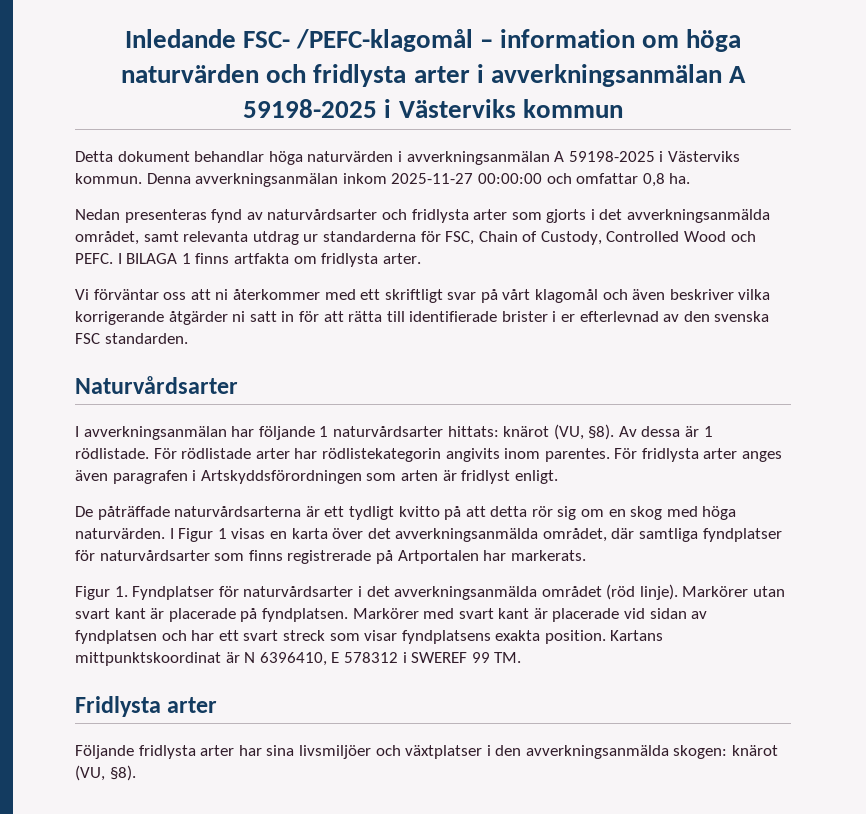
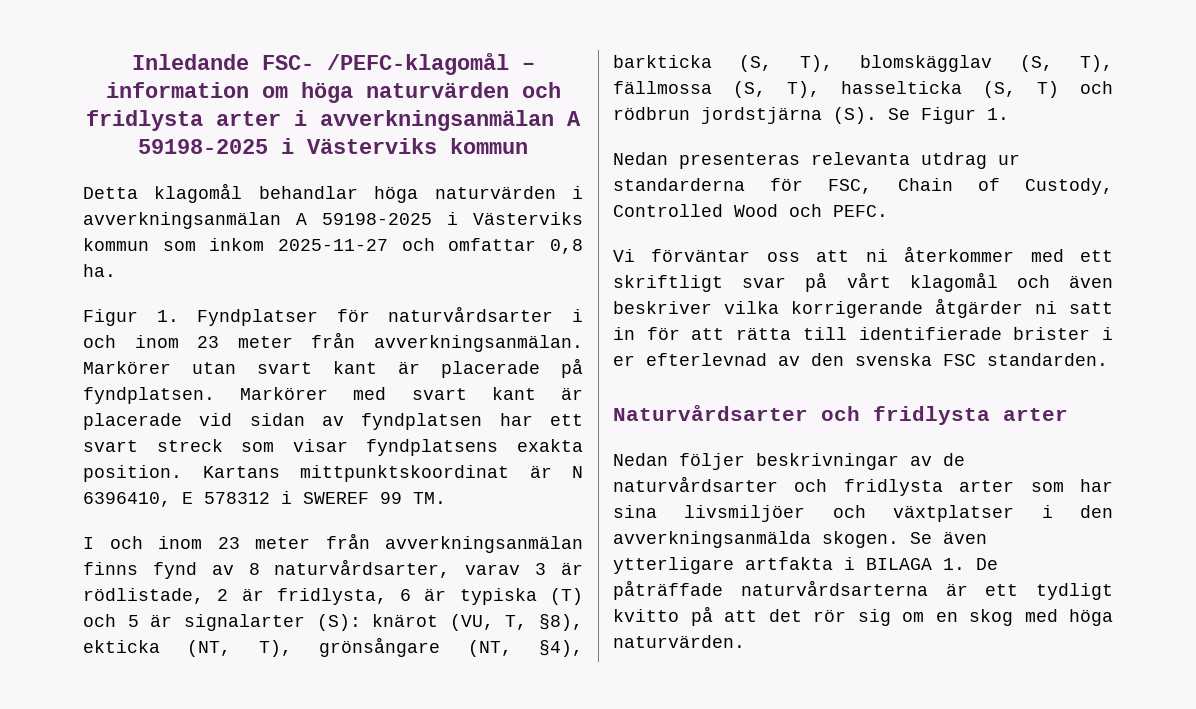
[117,151,190,162] dokument -> [154,183,243,203] klagomål
[75,173,339,187] kommun. Denna avverkningsanmälan -> [83,238,196,251] kommun som
[477,173,542,184] 00:00:00 -> (388, 245) none
[75,209,771,223] [75,231,179,245] Nedan presenteras fynd av naturvårdsarter och fridlysta arter som gjorts i det avverkningsanmälda området, samt -> [83,306,583,326] [83,332,583,352] [83,358,583,378] [83,387,583,404] [83,413,583,430] [83,439,583,456] [83,465,583,482] [83,491,446,507] [83,533,583,553] [83,559,583,579] [83,588,583,605] [83,614,583,631] [83,637,583,657] [613,55,1113,72] [613,81,1113,98] [613,107,1009,124] [613,152,800,169] Figur 1. Fyndplatser för naturvårdsarter i och inom 23 meter från avverkningsanmälan. Markörer utan svart kant är placerade på fyndplatsen. Markörer med svart kant är placerade vid sidan av fyndplatsen har ett svart streck som visar fyndplatsens exakta position. Kartans mittpunktskoordinat är N 6396410, E 578312 i SWEREF 99 TM. // I och inom 23 meter från avverkningsanmälan finns fynd av 8 naturvårdsarter, varav 3 är rödlistade, 2 är fridlysta, 6 är typiska (T) och 5 är signalarter (S): knärot (VU, T, §8), ekticka (NT, T), grönsångare (NT, §4), barkticka (S, T), blomskägglav (S, T), fällmossa (S, T), hasselticka (S, T) och rödbrun jordstjärna (S). Se Figur 1. // Nedan presenteras
[117,253,421,267] I BILAGA 1 finns artfakta om fridlysta arter. -> (888, 211) none
[75,424,713,440] [75,448,783,462] [75,470,558,484] // I avverkningsanmälan har följande 1 naturvårdsarter hittats: knärot (VU, §8). Av dessa är 1 rödlistade. För rödlistade arter har rödlistekategorin angivits inom parentes. För fridlysta arter anges även paragrafen i Artskyddsförordningen som arten är fridlyst enligt. // -> [821,406,1068,425] [613,453,965,470] [613,476,1113,496] [613,505,1113,522] [613,531,987,548] [613,557,965,574] och fridlysta arter // Nedan följer beskrivningar av de naturvårdsarter och fridlysta arter som har sina livsmiljöer och växtplatser i den avverkningsanmälda skogen. Se även ytterligare artfakta i BILAGA 1.
[490,506,528,517] detta -> [768,609,802,622] det
[169,528,782,542] [75,550,586,564] [75,584,786,600] [75,608,708,622] [75,630,664,644] [75,652,522,666] [75,696,218,717] [75,745,779,759] [75,765,136,781] I Figur 1 visas en karta över det avverkningsanmälda området, där samtliga fyndplatser för naturvårdsarter som finns registrerade på Artportalen har markerats. // Figur 1. Fyndplatser för naturvårdsarter i det avverkningsanmälda området (röd linje). Markörer utan svart kant är placerade på fyndplatsen. Markörer med svart kant är placerade vid sidan av fyndplatsen och har ett svart streck som visar fyndplatsens exakta position. Kartans mittpunktskoordinat är N 6396410, E 578312 i SWEREF 99 TM. // Fridlysta arter // Följande fridlysta arter har sina livsmiljöer och växtplatser i den avverkningsanmälda skogen: knärot (VU, §8). -> (745, 641) none

